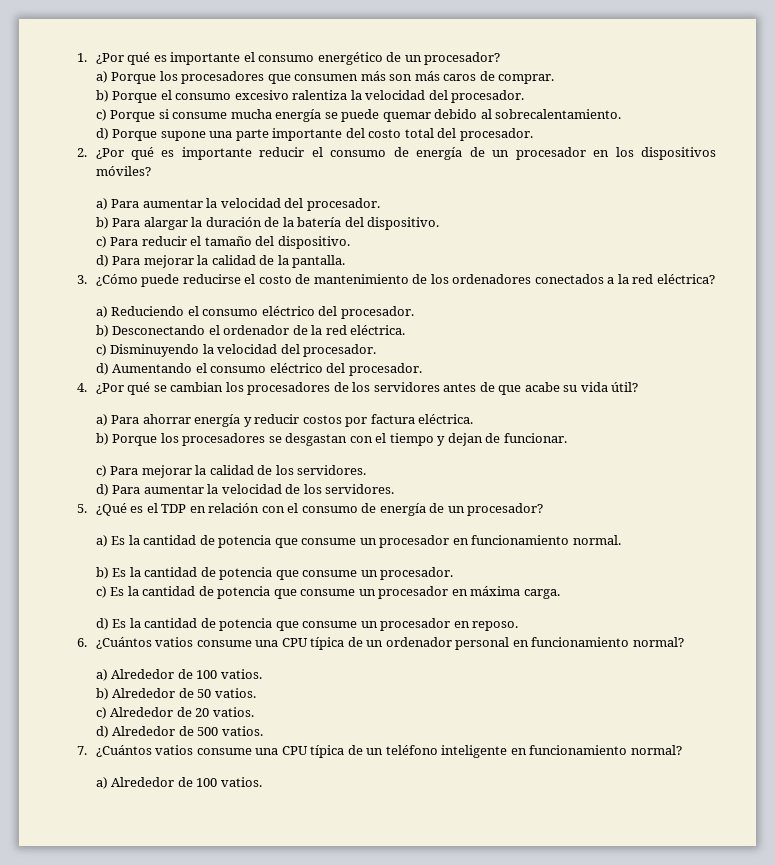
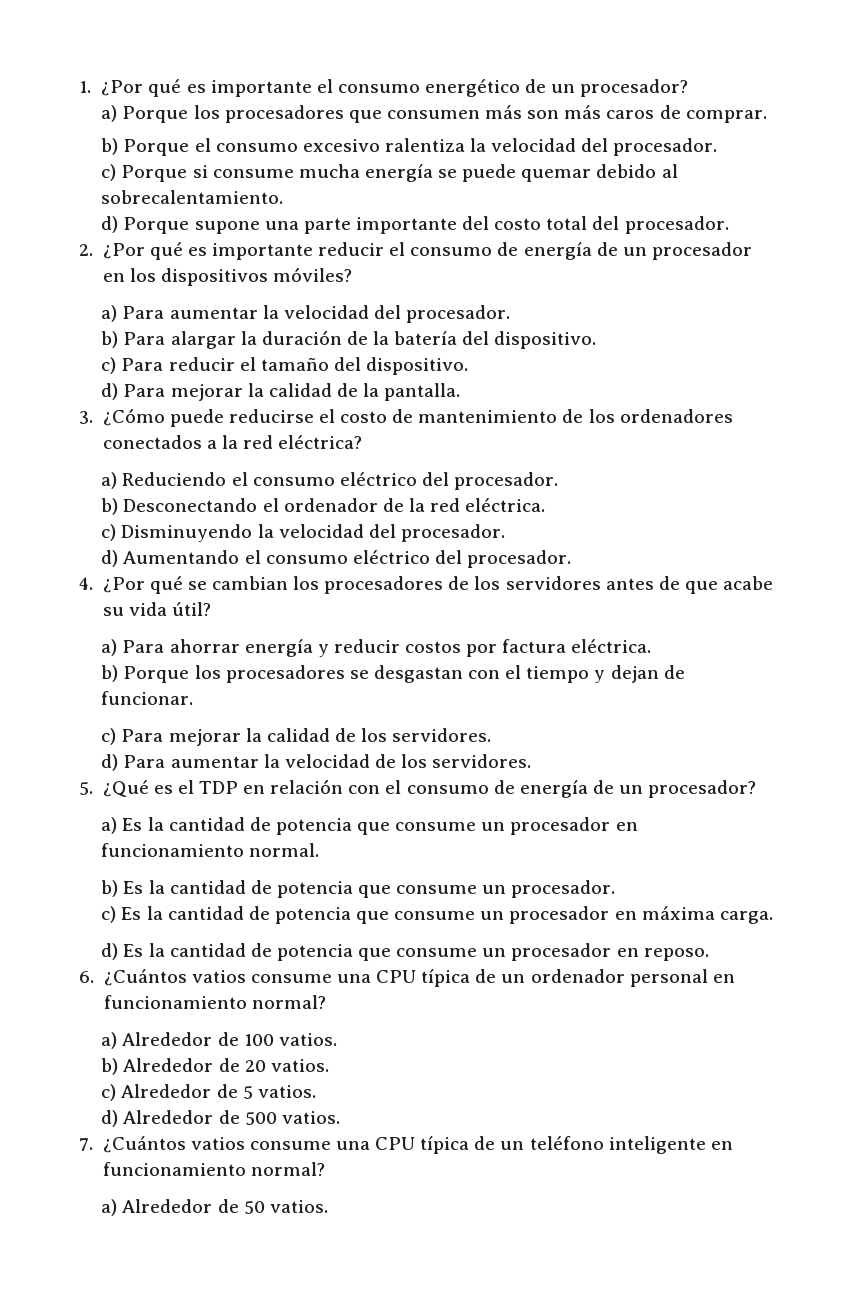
[197,689,212,698] 50 -> [244,1060,266,1072] 20
[195,708,210,717] 20 -> [242,1086,253,1099] 5
[196,778,218,787] 100 -> [243,1201,265,1214] 50

